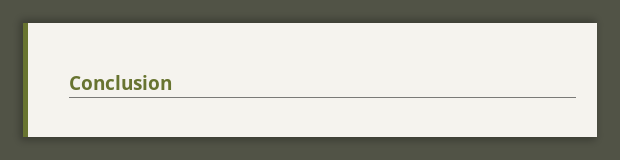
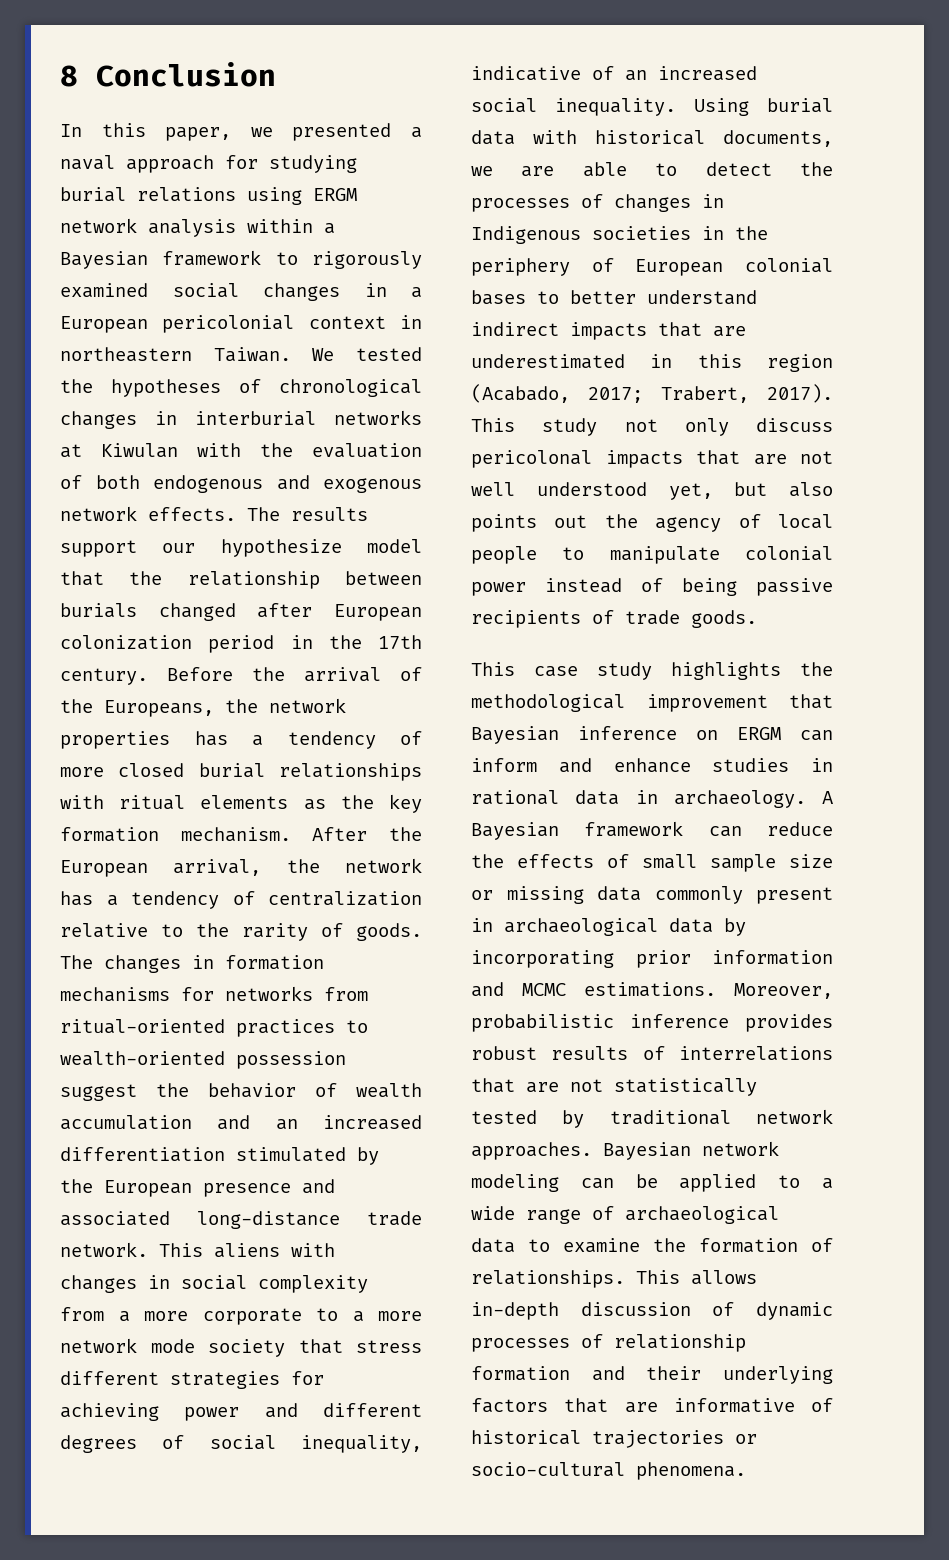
(69, 82) none -> [60,65,78,87] 8
(172, 82) none -> [60,123,422,141] [60,155,357,173] [60,187,357,205] [60,218,335,237] [60,250,422,269] [60,283,422,301] [60,315,422,333] [60,347,422,362] [60,379,422,397] [60,410,422,429] [60,443,422,458] [60,475,422,493] [60,506,368,521] [60,539,422,557] [60,571,422,589] [60,603,422,621] [60,635,422,653] [60,667,422,685] [60,698,346,717] [60,731,422,749] [60,763,422,781] [60,794,422,813] [60,827,422,842] [60,858,422,877] [60,891,422,909] [60,923,422,941] [60,955,324,973] [60,986,368,1002] [60,1019,368,1037] [60,1051,346,1069] [60,1083,422,1101] [60,1115,422,1130] [60,1147,379,1165] [60,1179,335,1197] [60,1211,422,1229] [60,1242,335,1258] [60,1275,368,1293] [60,1307,422,1325] [60,1338,422,1357] [60,1371,324,1389] [60,1403,422,1421] [60,1435,422,1453] [471,66,757,81] [471,98,833,116] [471,130,833,147] [471,162,833,177] [471,194,724,212] [471,226,768,244] [471,258,833,276] [471,290,757,305] [471,322,746,340] [471,354,833,372] [471,384,833,403] [471,418,833,436] [471,450,833,468] [471,482,833,500] [471,514,833,532] [471,546,833,564] [471,578,833,596] [471,610,757,628] [471,662,833,680] [471,694,833,712] [471,726,833,744] [471,758,833,773] [471,790,833,808] [471,821,833,840] [471,854,833,872] [471,886,833,904] [471,918,746,936] [471,950,833,968] [471,982,833,999] [471,1014,833,1032] [471,1046,833,1061] [471,1078,757,1096] [471,1109,833,1128] [471,1141,779,1160] [471,1174,833,1192] [471,1206,779,1224] [471,1238,833,1253] [471,1270,757,1288] [471,1302,833,1320] [471,1334,746,1352] [471,1366,833,1384] [471,1398,833,1413] [471,1430,757,1448] [471,1462,746,1480] // In this paper, we presented a naval approach for studying burial relations using ERGM network analysis within a Bayesian framework to rigorously examined social changes in a European pericolonial context in northeastern Taiwan. We tested the hypotheses of chronological changes in interburial networks at Kiwulan with the evaluation of both endogenous and exogenous network effects. The results support our hypothesize model that the relationship between burials changed after European colonization period in the 17th century. Before the arrival of the Europeans, the network properties has a tendency of more closed burial relationships with ritual elements as the key formation mechanism. After the European arrival, the network has a tendency of centralization relative to the rarity of goods. The changes in formation mechanisms for networks from ritual-oriented practices to wealth-oriented possession suggest the behavior of wealth accumulation and an increased differentiation stimulated by the European presence and associated long-distance trade network. This aliens with changes in social complexity from a more corporate to a more network mode society that stress different strategies for achieving power and different degrees of social inequality, indicative of an increased social inequality. Using burial data with historical documents, we are able to detect the processes of changes in Indigenous societies in the periphery of European colonial bases to better understand indirect impacts that are underestimated in this region (Acabado, 2017; Trabert, 2017). This study not only discuss pericolonal impacts that are not well understood yet, but also points out the agency of local people to manipulate colonial power instead of being passive recipients of trade goods. // This case study highlights the methodological improvement that Bayesian inference on ERGM can inform and enhance studies in rational data in archaeology. A Bayesian framework can reduce the effects of small sample size or missing data commonly present in archaeological data by incorporating prior information and MCMC estimations. Moreover, probabilistic inference provides robust results of interrelations that are not statistically tested by traditional network approaches. Bayesian network modeling can be applied to a wide range of archaeological data to examine the formation of relationships. This allows in-depth discussion of dynamic processes of relationship formation and their underlying factors that are informative of historical trajectories or socio-cultural phenomena.

